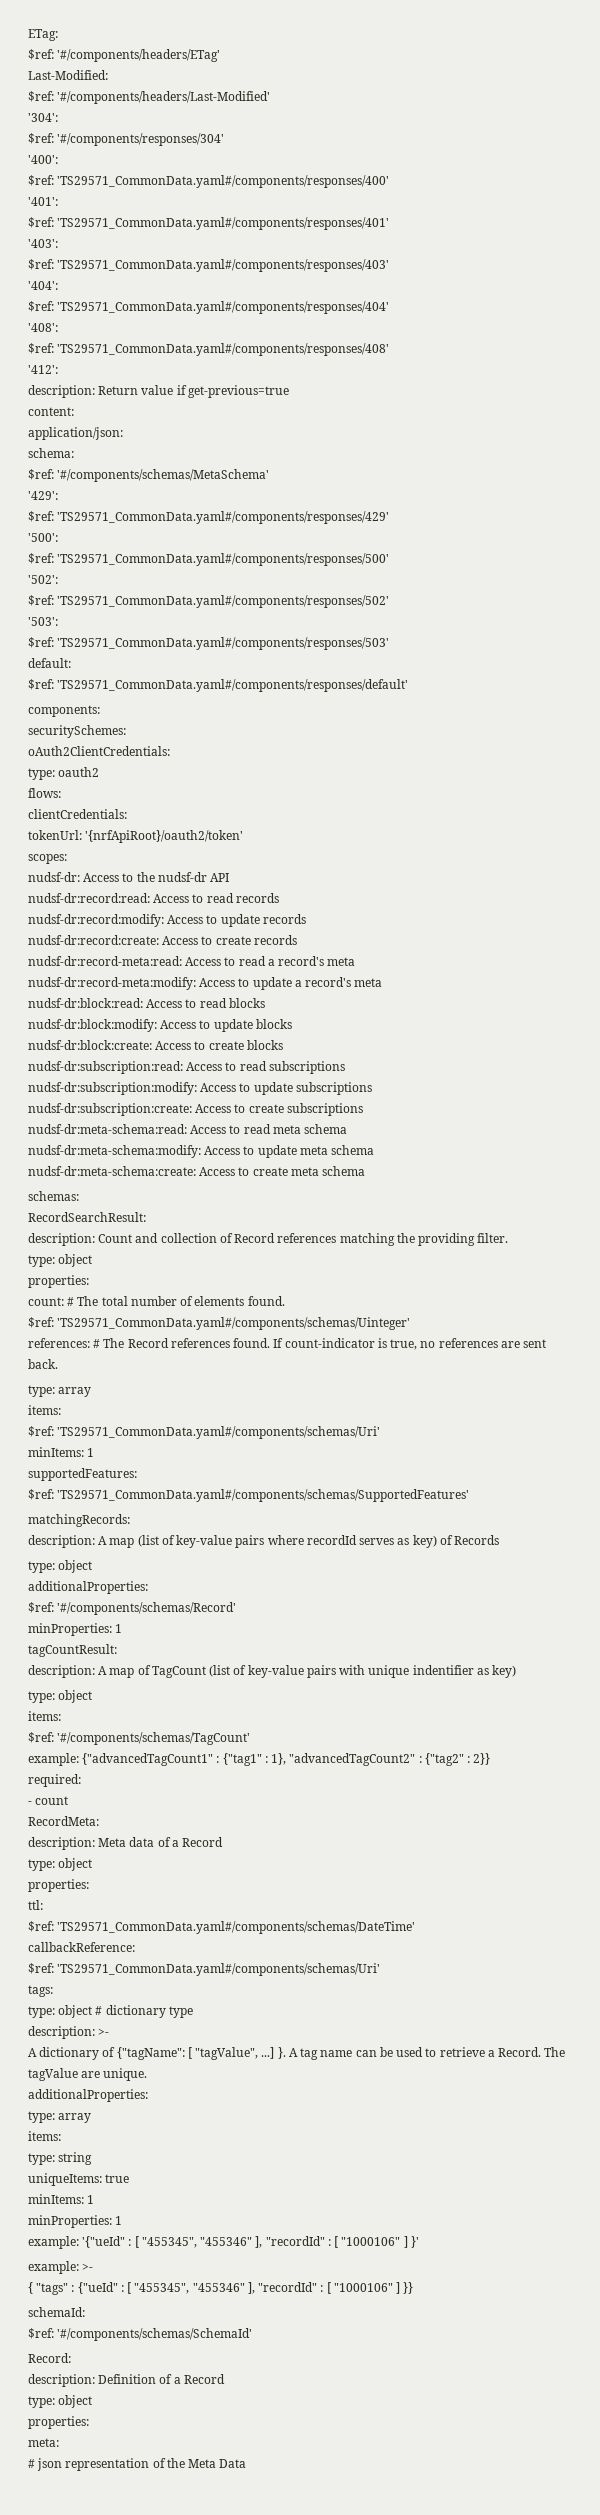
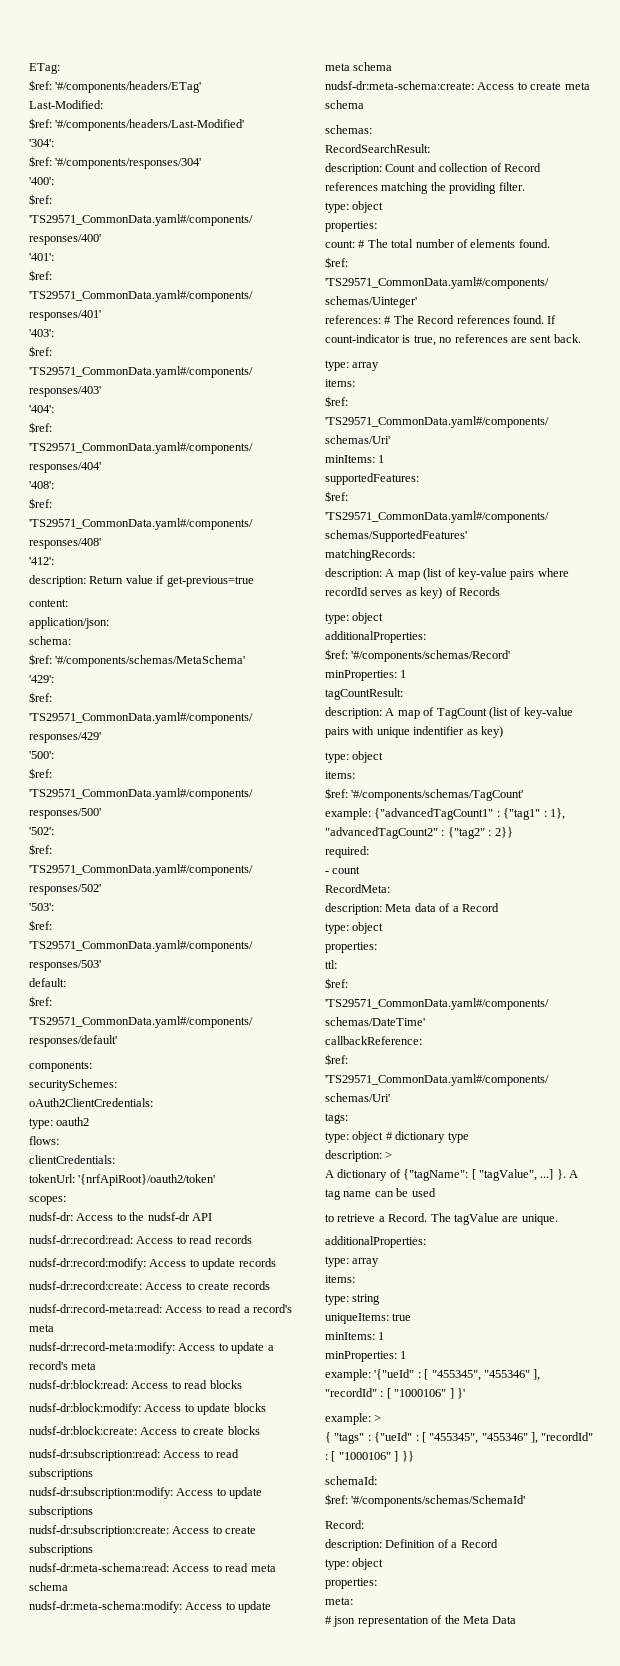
[98,2028,110,2036] >- -> [385,1151,393,1159] >
(424, 2052) none -> (436, 1192) //
[82,2263,94,2271] >- -> [374,1414,382,1422] >

